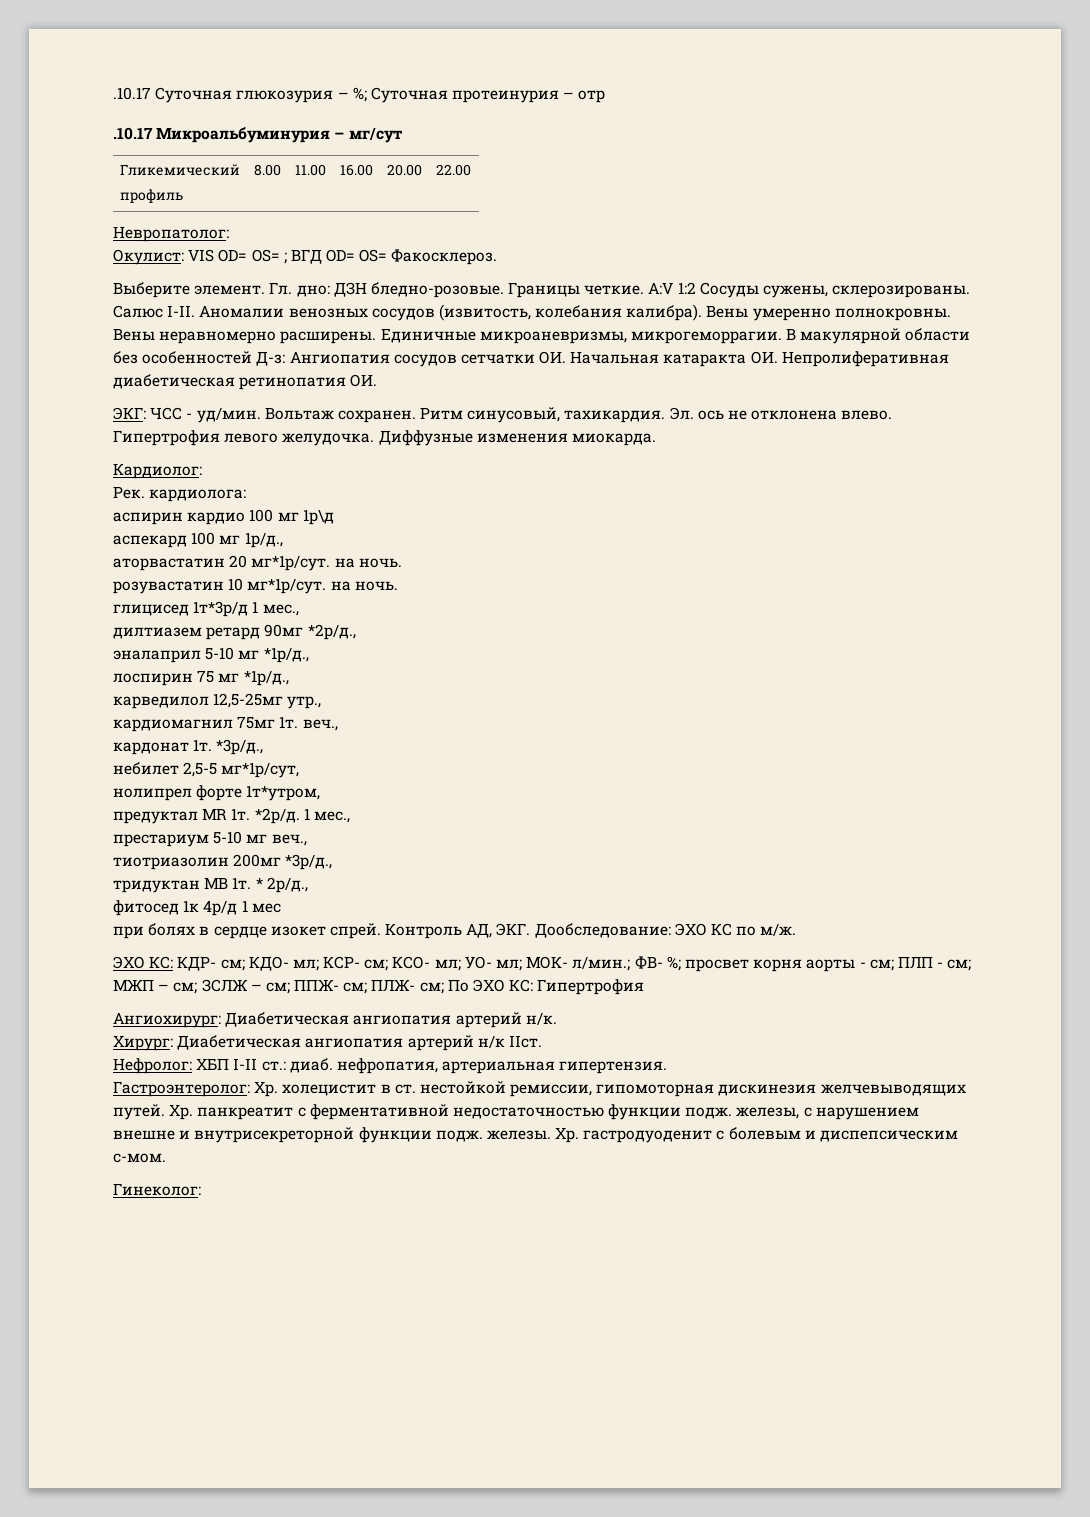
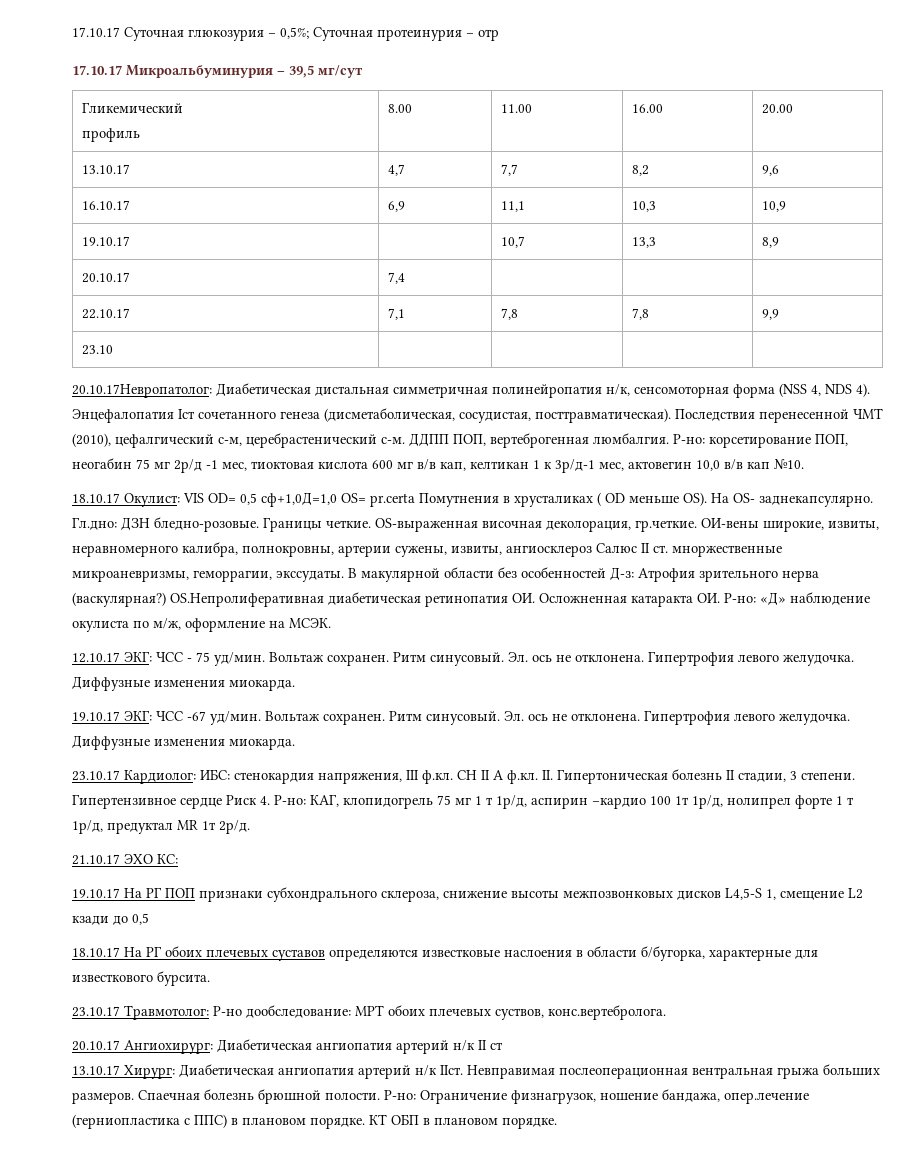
[113,87,151,100] .10.17 -> [72,27,120,37] 17.10.17
[352,87,367,102] %; -> [280,27,309,39] 0,5%;
[113,127,153,140] .10.17 -> [72,65,122,75] 17.10.17
(345, 135) none -> [289,65,314,78] 39,5
[435,164,471,176] [113,226,229,242] [113,249,498,265] [113,282,971,298] [113,304,951,321] [113,328,782,344] | 22.00 // Невропатолог: // Окулист: VIS OD= OS= ; ВГД OD= OS= Факосклероз. // Выберите элемент. Гл. дно: ДЗН бледно-розовые. Границы четкие. А:V 1:2 Сосуды сужены, склерозированы. Салюс I-II. Аномалии венозных сосудов (извитость, колебания калибра). Вены умеренно полнокровны. Вены неравномерно расширены. Единичные микроаневризмы, микрогеморрагии. -> [81,164,130,174] [387,164,405,176] [500,164,518,176] [631,165,649,176] [761,165,779,176] [81,200,130,210] [387,201,405,212] [500,201,525,212] [631,201,656,212] [761,201,786,212] [81,236,130,246] [500,236,525,248] [631,237,656,248] [761,237,779,248] [81,272,130,283] [387,272,405,284] [81,308,130,319] [387,308,405,320] [500,308,518,320] [631,308,649,320] [761,309,779,320] [81,345,113,355] [72,383,870,398] [72,408,883,423] [72,433,848,448] [72,458,804,473] [72,492,873,507] [72,517,879,532] [72,542,782,557] [72,570,344,582] // 13.10.17 | 4,7 | 7,7 | 8,2 | 9,6 // 16.10.17 | 6,9 | 11,1 | 10,3 | 10,9 // 19.10.17 | | 10,7 | 13,3 | 8,9 // 20.10.17 | 7,4 | | | // 22.10.17 | 7,1 | 7,8 | 7,8 | 9,9 // 23.10 | | | | // 20.10.17Невропатолог: Диабетическая дистальная симметричная полинейропатия н/к, сенсомоторная форма (NSS 4, NDS 4). Энцефалопатия Iст сочетанного генеза (дисметаболическая, сосудистая, посттравматическая). Последствия перенесенной ЧМТ (2010), цефалгический с-м, церебрастенический с-м. ДДПП ПОП, вертеброгенная люмбалгия. Р-но: корсетирование ПОП, неогабин 75 мг 2р/д -1 мес, тиоктовая кислота 600 мг в/в кап, келтикан 1 к 3р/д-1 мес, актовегин 10,0 в/в кап №10. // 18.10.17 Окулист: VIS OD= 0,5 сф+1,0Д=1,0 OS= pr.certa Помутнения в хрусталиках ( OD меньше OS). На OS- заднекапсулярно. Гл.дно: ДЗН бледно-розовые. Границы четкие. OS-выраженная височная деколорация, гр.четкие. ОИ-вены широкие, извиты, неравномерного калибра, полнокровны, артерии сужены, извиты, ангиосклероз Салюс II ст. мноржественные микроаневризмы, геморрагии, экссудаты.
[289,351,949,367] [113,374,378,390] Ангиопатия сосудов сетчатки ОИ. Начальная катаракта ОИ. Непролиферативная диабетическая ретинопатия ОИ. // -> [638,568,819,582] [72,592,870,607] [72,618,331,632] [72,652,120,663] Атрофия зрительного нерва (васкулярная?) OS.Непролиферативная диабетическая ретинопатия ОИ. Осложненная катаракта ОИ. Р-но: «Д» наблюдение окулиста по м/ж, оформление на МСЭК. // 12.10.17
[196,407,893,423] [113,430,656,446] [113,463,202,479] [113,486,247,502] [113,509,334,525] [113,532,283,548] [113,555,402,571] [113,578,398,594] [113,601,299,617] [113,624,356,640] [113,647,309,663] [113,670,289,686] [113,693,322,709] [113,716,338,732] [113,739,264,755] [113,762,300,778] [113,785,321,801] [113,808,350,824] [113,831,307,847] [113,854,333,870] [113,877,308,893] [113,900,281,916] [113,923,797,939] [113,956,972,972] [113,979,645,995] [113,1012,557,1028] уд/мин. Вольтаж сохранен. Ритм синусовый, тахикардия. Эл. ось не отклонена влево. Гипертрофия левого желудочка. Диффузные изменения миокарда. // Кардиолог: // Рек. кардиолога: // аспирин кардио 100 мг 1р\д // аспекард 100 мг 1р/д., // аторвастатин 20 мг*1р/сут. на ночь. // розувастатин 10 мг*1р/сут. на ночь. // глицисед 1т*3р/д 1 мес., // дилтиазем ретард 90мг *2р/д., // эналаприл 5-10 мг *1р/д., // лоспирин 75 мг *1р/д., // карведилол 12,5-25мг утр., // кардиомагнил 75мг 1т. веч., // кардонат 1т. *3р/д., // небилет 2,5-5 мг*1р/сут, // нолипрел форте 1т*утром, // предуктал МR 1т. *2р/д. 1 мес., // престариум 5-10 мг веч., // тиотриазолин 200мг *3р/д., // тридуктан МВ 1т. * 2р/д., // фитосед 1к 4р/д 1 мес // при болях в сердце изокет спрей. Контроль АД, ЭКГ. Дообследование: ЭХО КС по м/ж. // ЭХО КС: КДР- см; КДО- мл; КСР- см; КСО- мл; УО- мл; МОК- л/мин.; ФВ- %; просвет корня аорты - см; ПЛП - см; МЖП – см; ЗСЛЖ – см; ППЖ- см; ПЛЖ- см; По ЭХО КС: Гипертрофия // Ангиохирург: Диабетическая ангиопатия артерий н/к. // -> [196,652,854,666] [72,676,295,691] [72,711,850,725] [72,735,295,750] [72,769,855,784] [72,795,854,809] [72,820,250,834] [72,854,178,865] [72,887,863,902] [72,913,149,925] [72,946,818,961] [72,971,210,986] [72,1005,666,1020] [72,1039,503,1054] [72,1065,120,1075] 75 уд/мин. Вольтаж сохранен. Ритм синусовый. Эл. ось не отклонена. Гипертрофия левого желудочка. Диффузные изменения миокарда. // 19.10.17 ЭКГ: ЧСС -67 уд/мин. Вольтаж сохранен. Ритм синусовый. Эл. ось не отклонена. Гипертрофия левого желудочка. Диффузные изменения миокарда. // 23.10.17 Кардиолог: ИБС: стенокардия напряжения, III ф.кл. СН II А ф.кл. II. Гипертоническая болезнь II стадии, 3 степени. Гипертензивное сердце Риск 4. Р-но: КАГ, клопидогрель 75 мг 1 т 1р/д, аспирин –кардио 100 1т 1р/д, нолипрел форте 1 т 1р/д, предуктал MR 1т 2р/д. // 21.10.17 ЭХО КС: // 19.10.17 На РГ ПОП признаки субхондрального склероза, снижение высоты межпозвонковых дисков L4,5-S 1, смещение L2 кзади до 0,5 // 18.10.17 На РГ обоих плечевых суставов определяются известковые наслоения в области б/бугорка, характерные для известкового бурсита. // 23.10.17 Травмотолог: Р-но дообследование: МРТ обоих плечевых суствов, конс.вертебролога. // 20.10.17 Ангиохирург: Диабетическая ангиопатия артерий н/к II ст // 13.10.17
[113,1058,668,1074] [113,1081,966,1097] [113,1104,919,1120] [113,1127,959,1143] [113,1153,166,1163] [113,1183,201,1196] // Нефролог: ХБП I-II ст.: диаб. нефропатия, артериальная гипертензия. // Гастроэнтеролог: Хр. холецистит в ст. нестойкой ремиссии, гипомоторная дискинезия желчевыводящих путей. Хр. панкреатит с ферментативной недостаточностью функции подж. железы, с нарушением внешне и внутрисекреторной функции подж. железы. Хр. гастродуоденит с болевым и диспепсическим с-мом. // Гинеколог: -> [467,1064,880,1079] [72,1089,809,1104] [72,1114,557,1129] Невправимая послеоперационная вентральная грыжа больших размеров. Спаечная болезнь брюшной полости. Р-но: Ограничение физнагрузок, ношение бандажа, опер.лечение (герниопластика с ППС) в плановом порядке. КТ ОБП в плановом порядке.

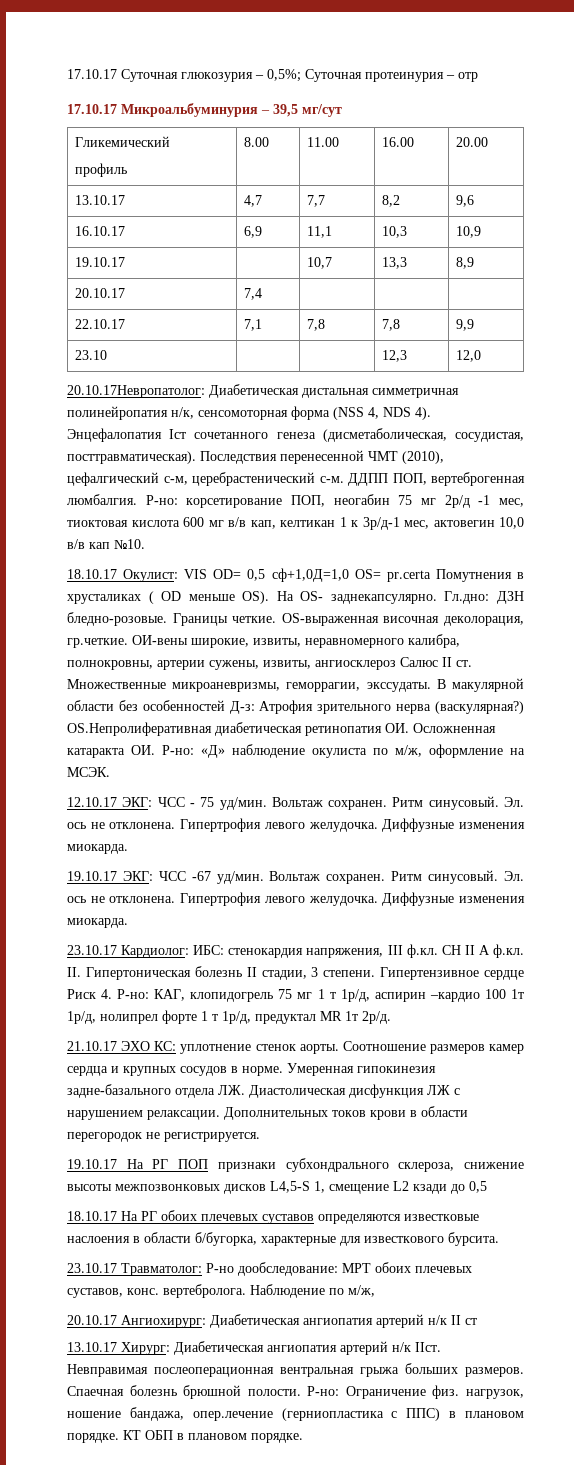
(113, 350) | -> [382,350,408,362] [456,350,482,362] 12,3 | 12,0
[672,545,782,557] мноржественные -> [67,679,166,689] Множественные
(178, 859) none -> [180,1041,524,1054] [67,1063,436,1076] [67,1084,460,1098] [67,1106,468,1120] [67,1132,260,1142] уплотнение стенок аорты. Соотношение размеров камер сердца и крупных сосудов в норме. Умеренная гипокинезия задне-базального отдела ЛЖ. Диастолическая дисфункция ЛЖ с нарушением релаксации. Дополнительных токов крови в области перегородок не регистрируется.
[124,1005,209,1020] Травмотолог: -> [121,1263,202,1276] Травматолог:
[495,1005,666,1020] суствов, конс.вертебролога. -> [67,1284,375,1298] суставов, конс. вертебролога. Наблюдение по м/ж,
[511,1090,596,1104] физнагрузок, -> [432,1385,524,1399] физ. нагрузок,

